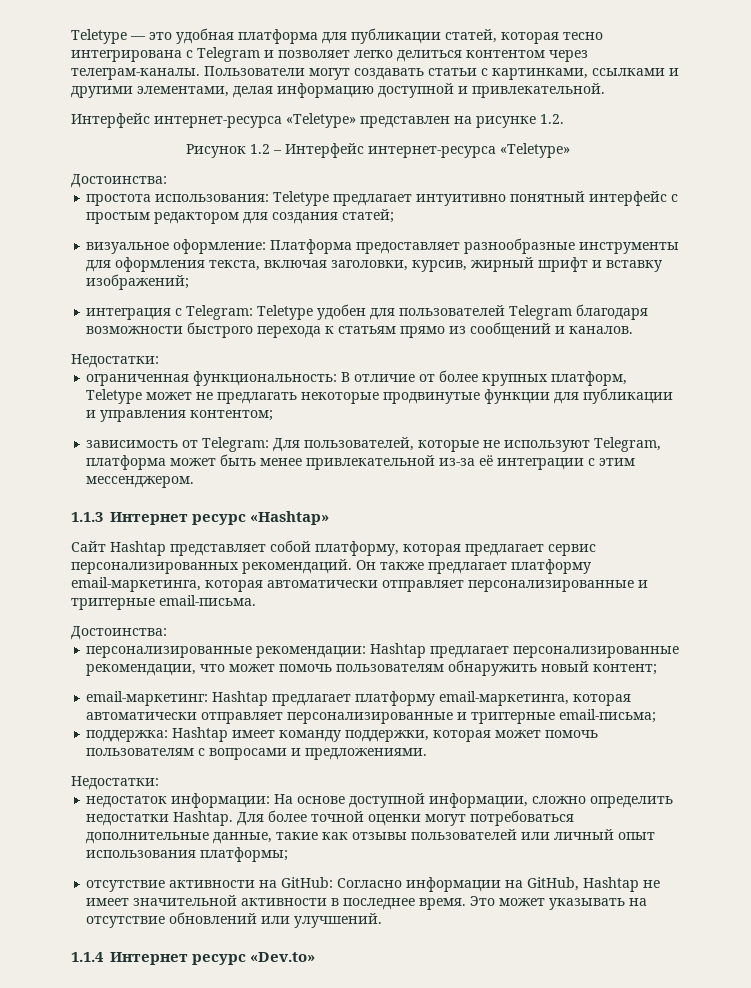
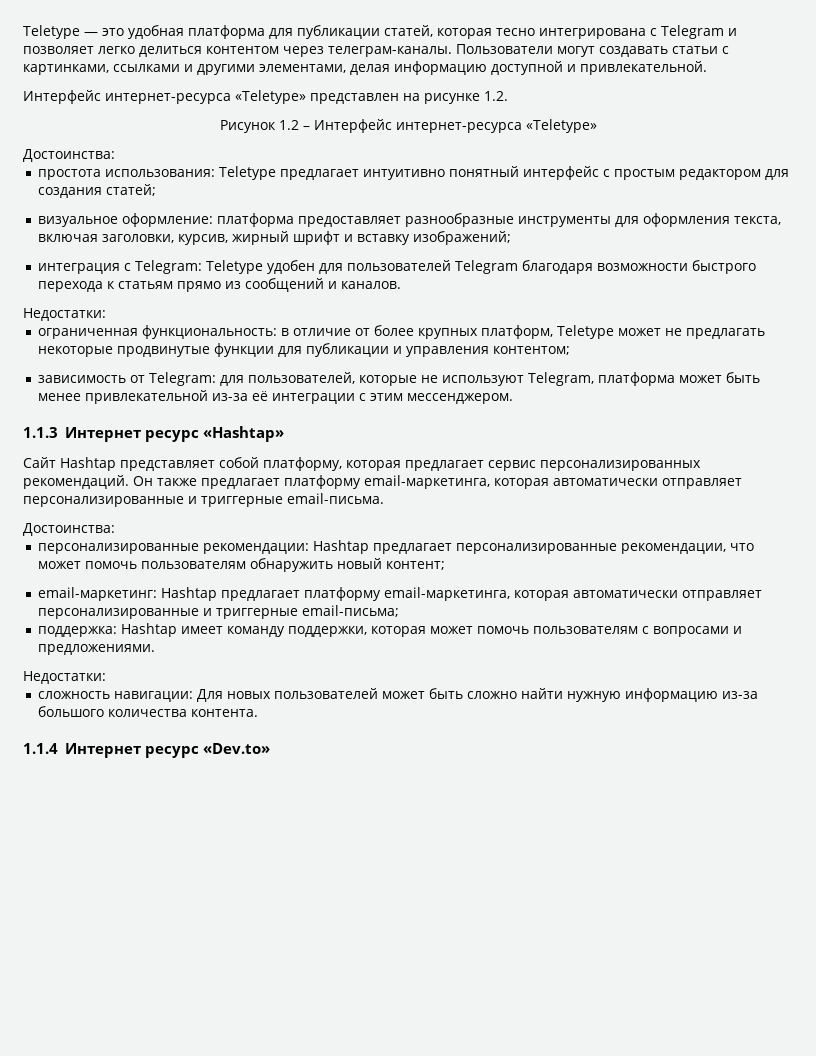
[270,239,353,254] Платформа -> [216,213,294,227] платформа
[341,372,351,382] В -> [280,328,289,336] в
[273,438,301,452] Для -> [219,375,244,386] для
[86,793,674,808] [86,810,575,826] [86,829,656,844] [86,847,289,862] [86,877,661,892] [86,895,648,910] [86,912,383,928] недостаток информации: На основе доступной информации, сложно определить недостатки Hashtap. Для более точной оценки могут потребоваться дополнительные данные, такие как отзывы пользователей или личный опыт использования платформы; // отсутствие активности на GitHub: Согласно информации на GitHub, Hashtap не имеет значительной активности в последнее время. Это может указывать на отсутствие обновлений или улучшений. -> [37,688,758,702] [37,706,258,717] сложность навигации: Для новых пользователей может быть сложно найти нужную информацию из-за большого количества контента.

